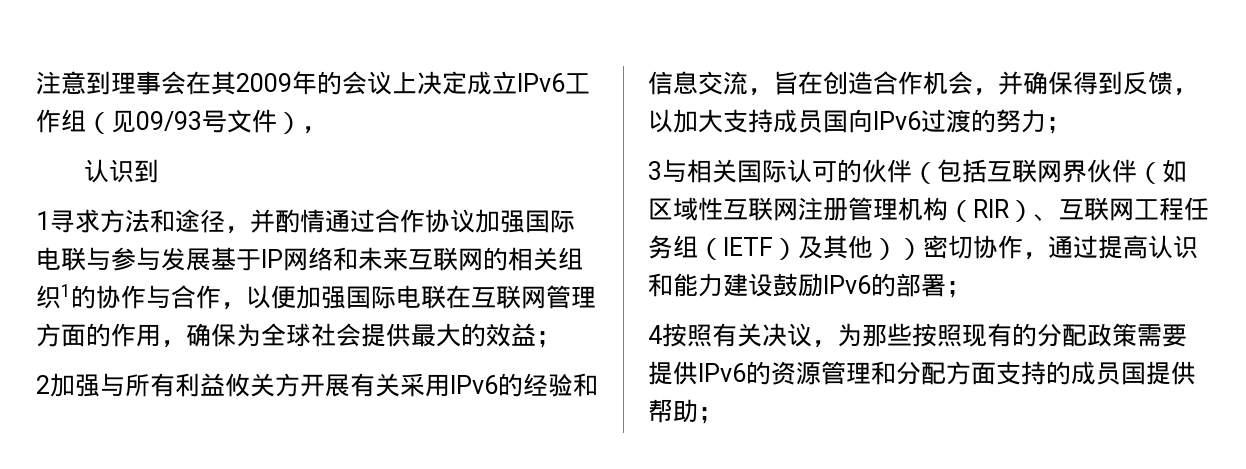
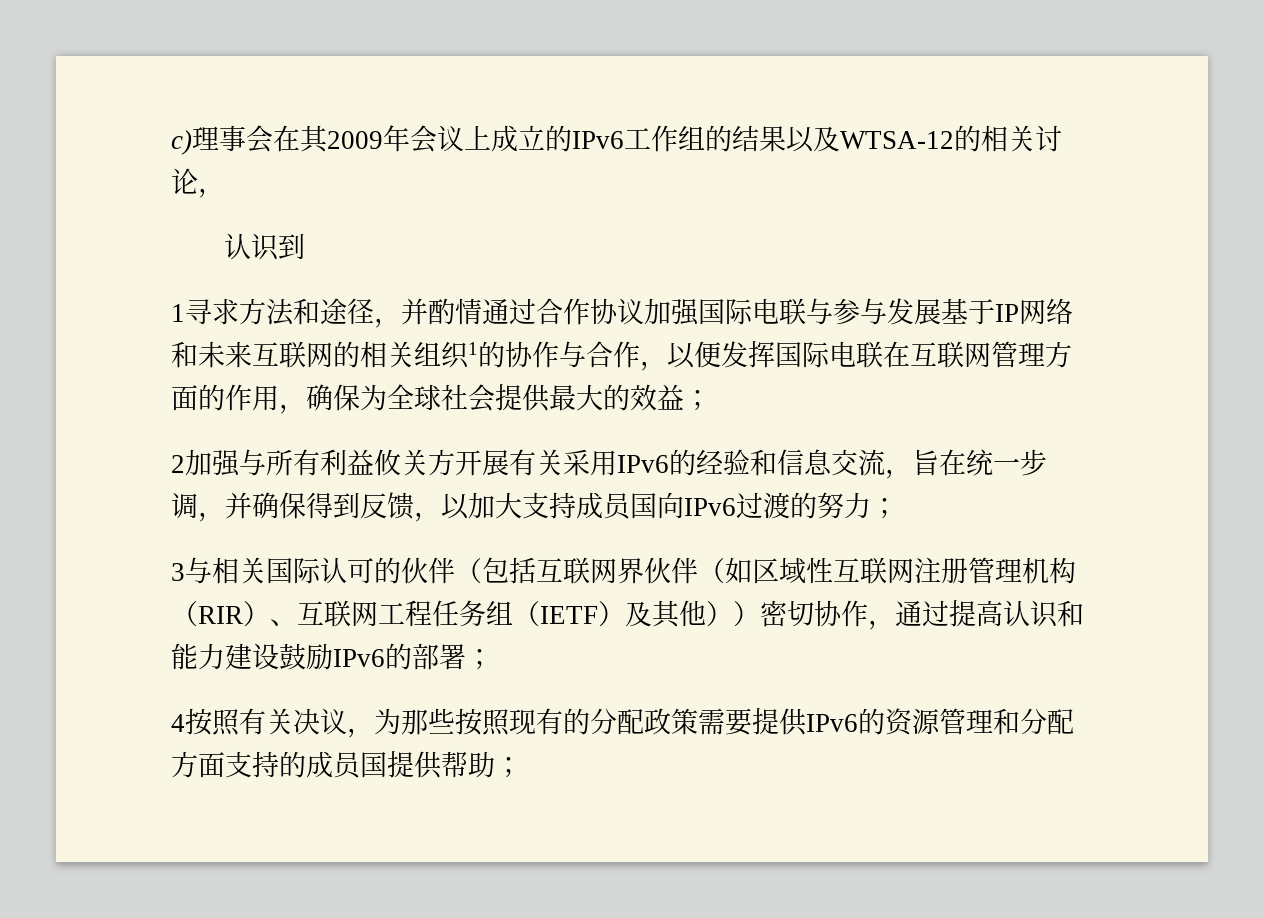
[36,71,111,95] 注意到 -> [171,130,192,155] c)
[317,71,590,95] [36,109,302,134] 的会议上决定成立IPv6工作组（见09/93号文件） -> [410,125,1062,153] [171,168,198,194] 会议上成立的IPv6工作组的结果以及WTSA-12的相关讨论
[296,285,346,309] 加强 -> [721,341,775,368] 发挥
[823,71,973,95] 创造合作机会 -> [966,449,1047,476] [171,493,198,519] 统一步调

